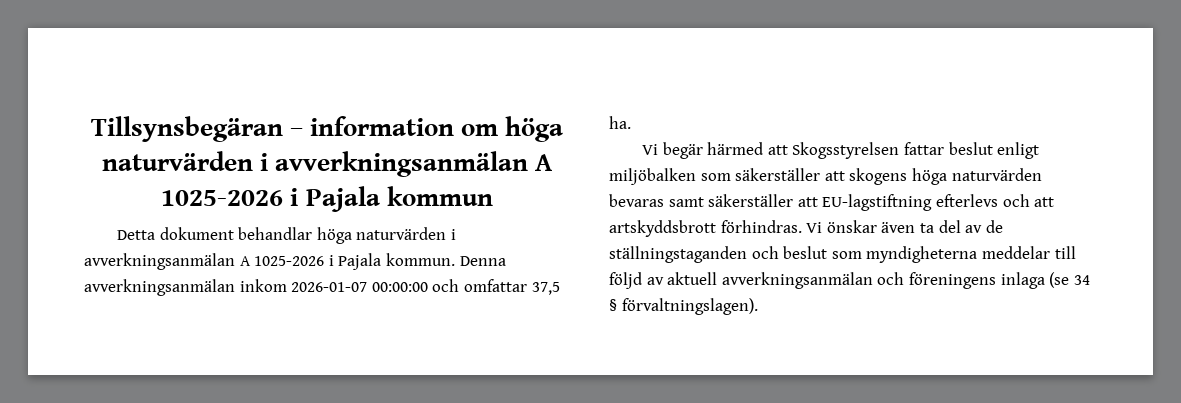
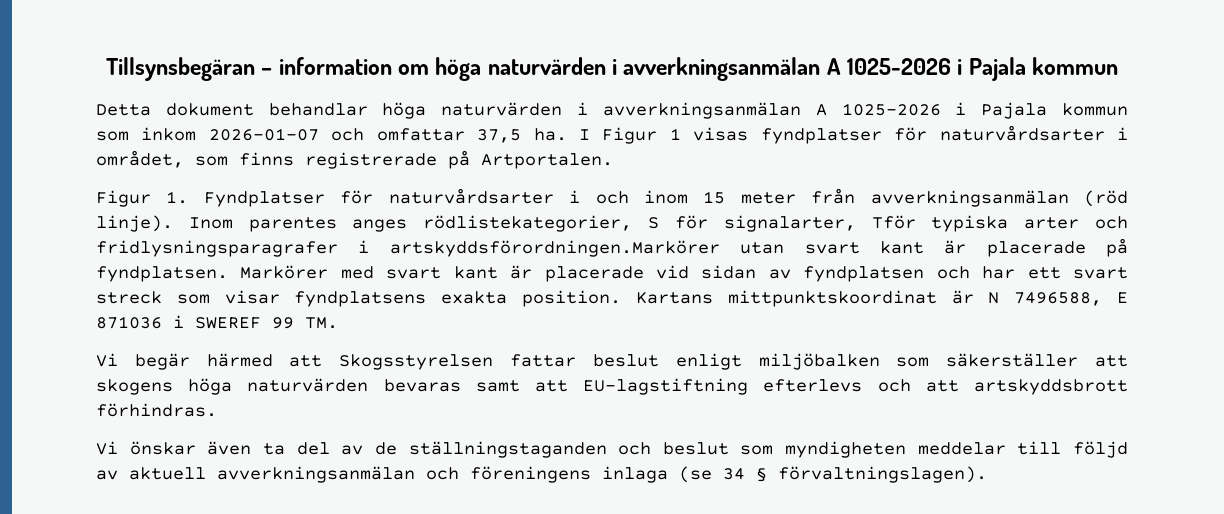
[385,253,506,266] [84,279,235,296] kommun. Denna avverkningsanmälan -> [1062,103,1129,116] [96,131,129,141] kommun som
[371,282,428,292] 00:00:00 -> (319, 134) none
(631, 122) none -> [579,125,1129,144] [96,150,613,169] [96,188,1128,207] [96,215,1129,232] [96,238,1128,257] [96,265,1129,282] [96,290,1129,307] [96,315,338,329] I Figur 1 visas fyndplatser för naturvårdsarter i området, som finns registrerade på Artportalen. // Figur 1. Fyndplatser för naturvårdsarter i och inom 15 meter från avverkningsanmälan (röd linje). Inom parentes anges rödlistekategorier, S för signalarter, Tför typiska arter och fridlysningsparagrafer i artskyddsförordningen.Markörer utan svart kant är placerade på fyndplatsen. Markörer med svart kant är placerade vid sidan av fyndplatsen och har ett svart streck som visar fyndplatsens exakta position. Kartans mittpunktskoordinat är N 7496588, E 871036 i SWEREF 99 TM.
[708,194,794,207] säkerställer -> (520, 386) none
(802, 226) none -> (217, 410) //
[866,246,978,263] myndigheterna -> [785,441,907,458] myndigheten

